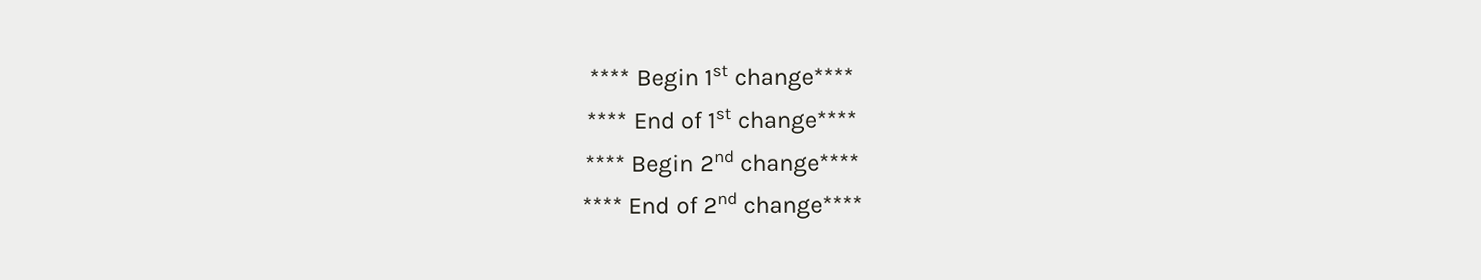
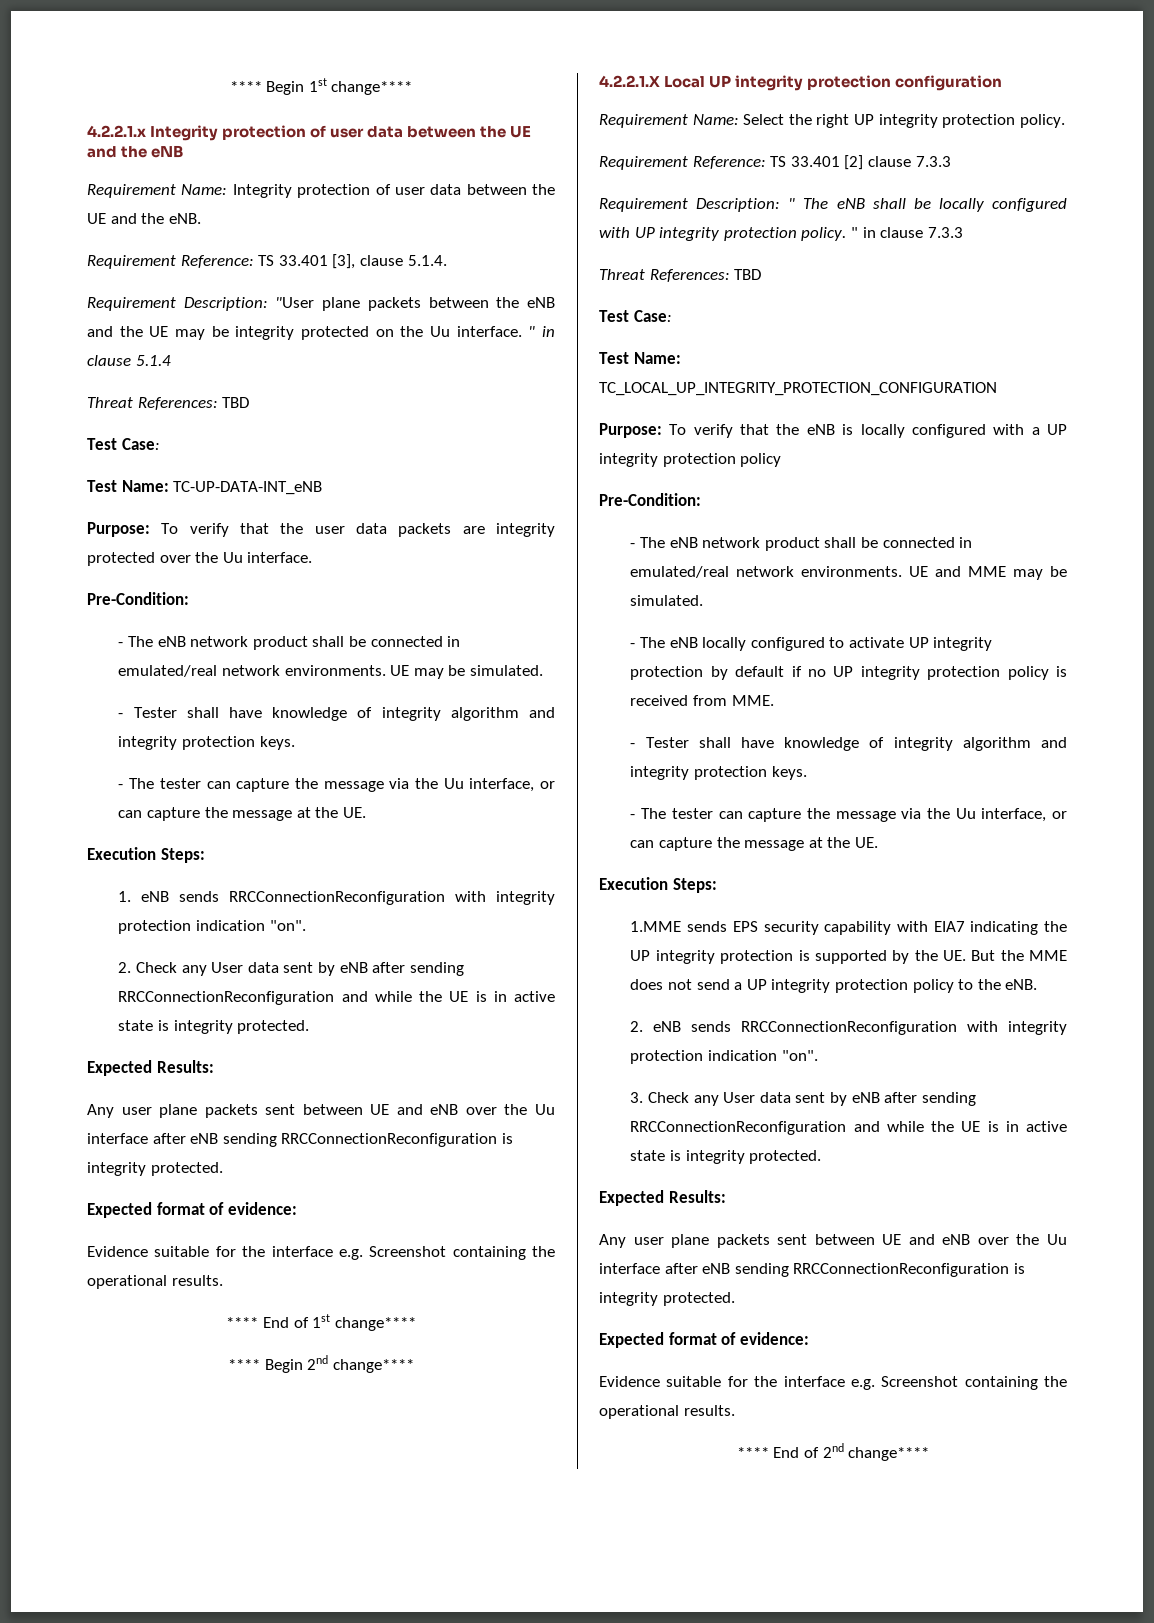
(854, 79) none -> [87,125,532,141] [87,145,184,158] [87,184,555,198] [87,213,201,224] [87,254,447,269] [87,297,555,311] [87,326,555,340] [87,355,171,366] [87,397,250,410] [87,438,160,450] [87,480,323,495] [87,522,555,537] [87,552,313,566] [87,592,189,605] [118,636,461,650] [118,665,544,679] [118,707,555,721] [118,736,295,750] [118,778,556,792] [118,807,367,821] [87,847,205,863] [118,891,555,905] [118,920,306,934] [118,962,464,976] [118,991,556,1005] [118,1020,310,1034] [87,1060,214,1076] [87,1104,555,1118] [87,1133,513,1147] [87,1162,223,1176] [87,1202,297,1218] [87,1246,555,1260] [87,1275,223,1289] // 4.2.2.1.x Integrity protection of user data between the UE and the eNB // Requirement Name: Integrity protection of user data between the UE and the eNB. // Requirement Reference: TS 33.401 [3], clause 5.1.4. // Requirement Description: "User plane packets between the eNB and the UE may be integrity protected on the Uu interface. " in clause 5.1.4 // Threat References: TBD // Test Case: // Test Name: TC-UP-DATA-INT_eNB // Purpose: To verify that the user data packets are integrity protected over the Uu interface. // Pre-Condition: // - The eNB network product shall be connected in emulated/real network environments. UE may be simulated. // - Tester shall have knowledge of integrity algorithm and integrity protection keys. // - The tester can capture the message via the Uu interface, or can capture the message at the UE. // Execution Steps: // 1. eNB sends RRCConnectionReconfiguration with integrity protection indication "on". // 2. Check any User data sent by eNB after sending RRCConnectionReconfiguration and while the UE is in active state is integrity protected. // Expected Results: // Any user plane packets sent between UE and eNB over the Uu interface after eNB sending RRCConnectionReconfiguration is integrity protected. // Expected format of evidence: // Evidence suitable for the interface e.g. Screenshot containing the operational results.
(861, 165) none -> [599,75,1003,91] [599,114,1065,128] [599,155,951,170] [599,198,1067,212] [599,227,963,241] [599,269,762,282] [599,310,672,322] [599,352,681,364] [599,382,997,396] [599,423,1067,438] [599,453,782,467] [599,493,701,506] [630,537,973,551] [630,566,1067,580] [630,595,704,606] [630,637,993,651] [630,666,1067,680] [630,695,774,706] [630,737,1067,751] [630,766,807,780] [630,808,1067,822] [630,837,879,851] [599,877,717,893] [630,921,1067,935] [630,950,1067,964] [630,979,1038,993] [630,1021,1067,1035] [630,1050,818,1064] [630,1092,976,1106] [630,1121,1067,1135] [630,1150,822,1164] [599,1190,726,1206] [599,1234,1067,1248] [599,1263,1025,1277] [599,1292,735,1306] [599,1332,809,1348] [599,1376,1067,1390] [599,1405,735,1419] // 4.2.2.1.X Local UP integrity protection configuration // Requirement Name: Select the right UP integrity protection policy. // Requirement Reference: TS 33.401 [2] clause 7.3.3 // Requirement Description: " The eNB shall be locally configured with UP integrity protection policy. " in clause 7.3.3 // Threat References: TBD // Test Case: // Test Name: TC_LOCAL_UP_INTEGRITY_PROTECTION_CONFIGURATION // Purpose: To verify that the eNB is locally configured with a UP integrity protection policy // Pre-Condition: // - The eNB network product shall be connected in emulated/real network environments. UE and MME may be simulated. // - The eNB locally configured to activate UP integrity protection by default if no UP integrity protection policy is received from MME. // - Tester shall have knowledge of integrity algorithm and integrity protection keys. // - The tester can capture the message via the Uu interface, or can capture the message at the UE. // Execution Steps: // 1.MME sends EPS security capability with EIA7 indicating the UP integrity protection is supported by the UE. But the MME does not send a UP integrity protection policy to the eNB. // 2. eNB sends RRCConnectionReconfiguration with integrity protection indication "on". // 3. Check any User data sent by eNB after sending RRCConnectionReconfiguration and while the UE is in active state is integrity protected. // Expected Results: // Any user plane packets sent between UE and eNB over the Uu interface after eNB sending RRCConnectionReconfiguration is integrity protected. // Expected format of evidence: // Evidence suitable for the interface e.g. Screenshot containing the operational results.

